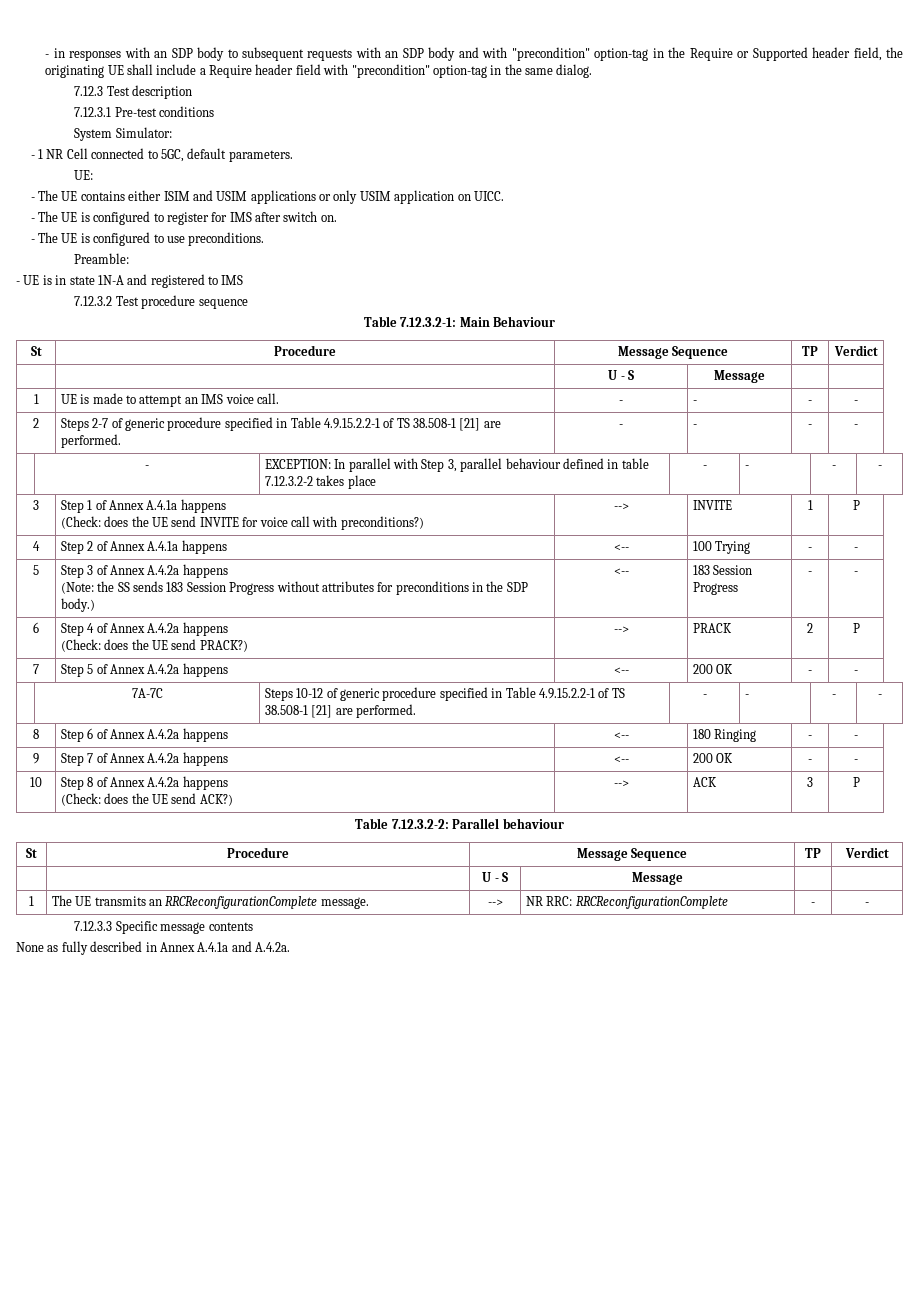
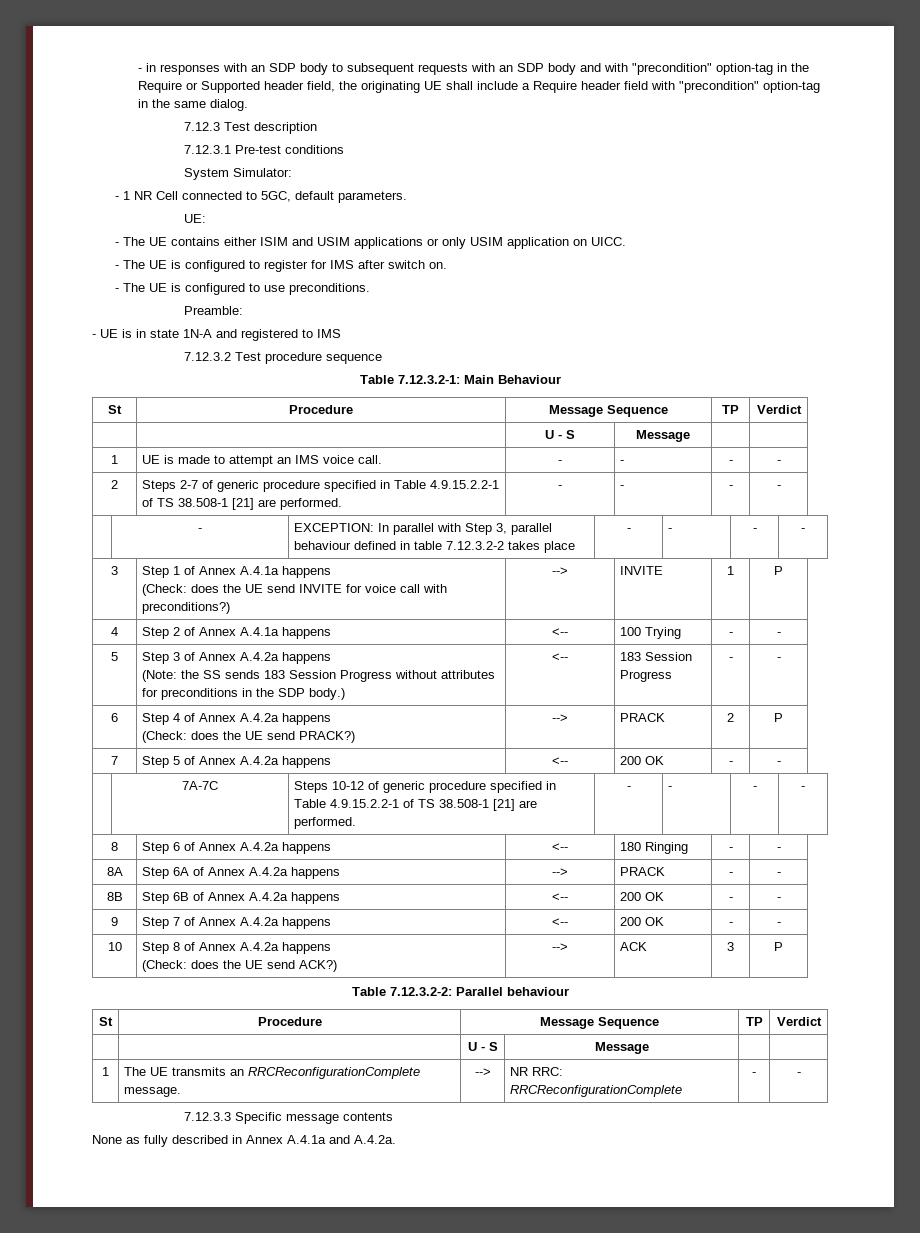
(858, 737) none -> [106,867,123,876] [142,867,341,879] [552,868,568,876] [620,867,666,876] [728,872,733,876] [776,872,781,876] [106,892,123,901] [142,892,341,904] [552,893,568,901] [620,892,665,901] [728,897,733,901] [776,897,781,901] // 8A | Step 6A of Annex A.4.2a happens | --> | PRACK | - | - // 8B | Step 6B of Annex A.4.2a happens | <-- | 200 OK | - | -

